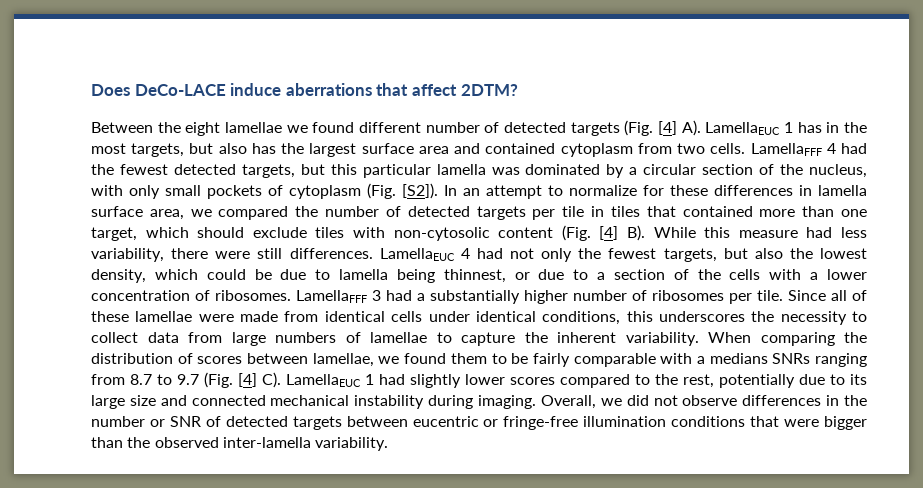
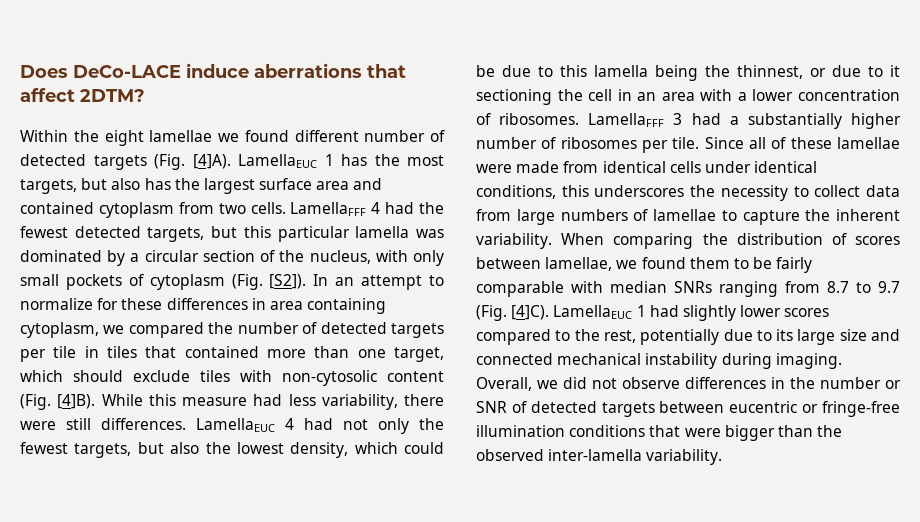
[91,122,153,133] Between -> [20,130,68,142] Within
[658,120,701,136] [4] A). -> [192,154,231,169] [4]A).
[826,122,840,133] in -> (367, 160) none
[818,185,867,196] [91,206,184,220] lamella surface area, -> [269,298,387,314] [20,322,99,338] area containing cytoplasm,
[599,225,646,241] [4] B). -> [57,394,96,409] [4]B).
(331, 274) none -> [560,65,587,77] this
(435, 276) none -> [705,65,730,77] the
[597,269,761,280] a section of the cells -> [890,65,900,77] [476,89,695,105] it sectioning the cell in an area
[696,353,768,364] a medians -> [610,281,667,293] median
[238,372,281,388] [4] C). -> [511,305,550,320] [4]C).

